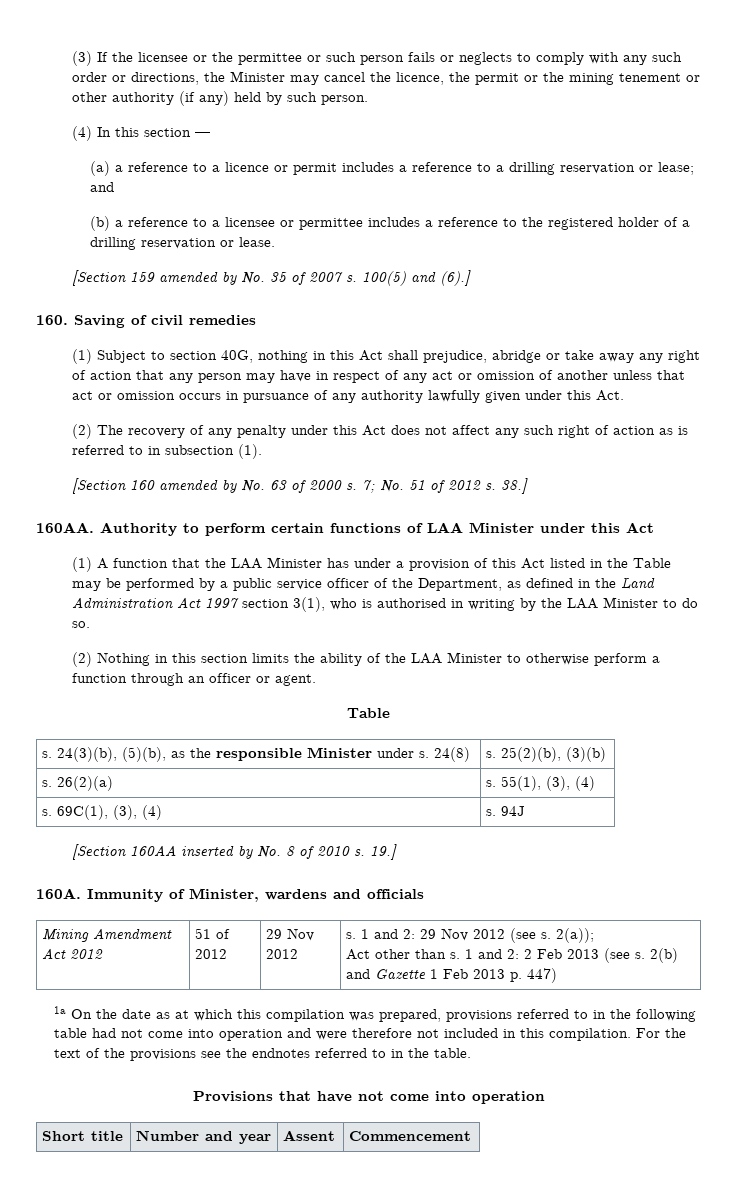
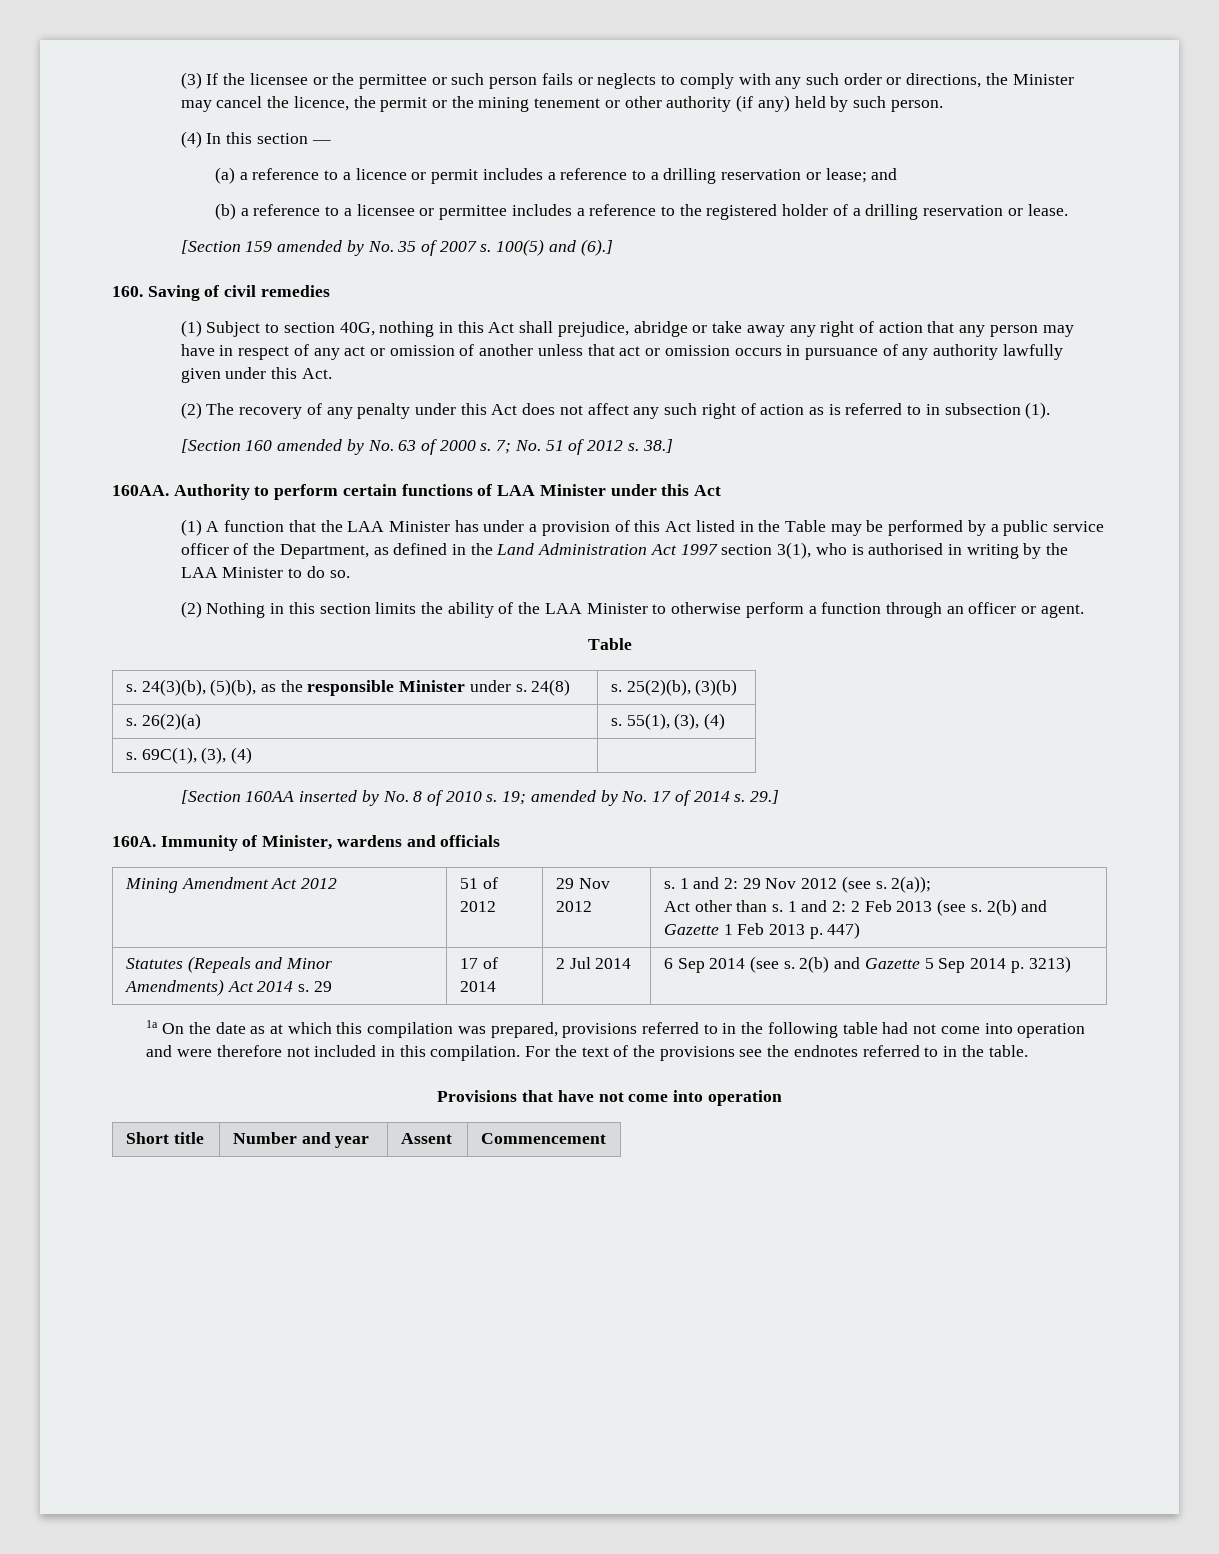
[486,806,526,816] s. 94J -> (252, 755) none
[370,844,398,860] 19.] -> [502,790,779,806] 19; amended by No. 17 of 2014 s. 29.]
(558, 975) none -> [125,956,332,973] [124,979,332,996] [459,957,498,969] [459,981,496,992] [555,957,632,969] [663,956,1071,973] // Statutes (Repeals and Minor Amendments) Act 2014 s. 29 | 17 of 2014 | 2 Jul 2014 | 6 Sep 2014 (see s. 2(b) and Gazette 5 Sep 2014 p. 3213)

